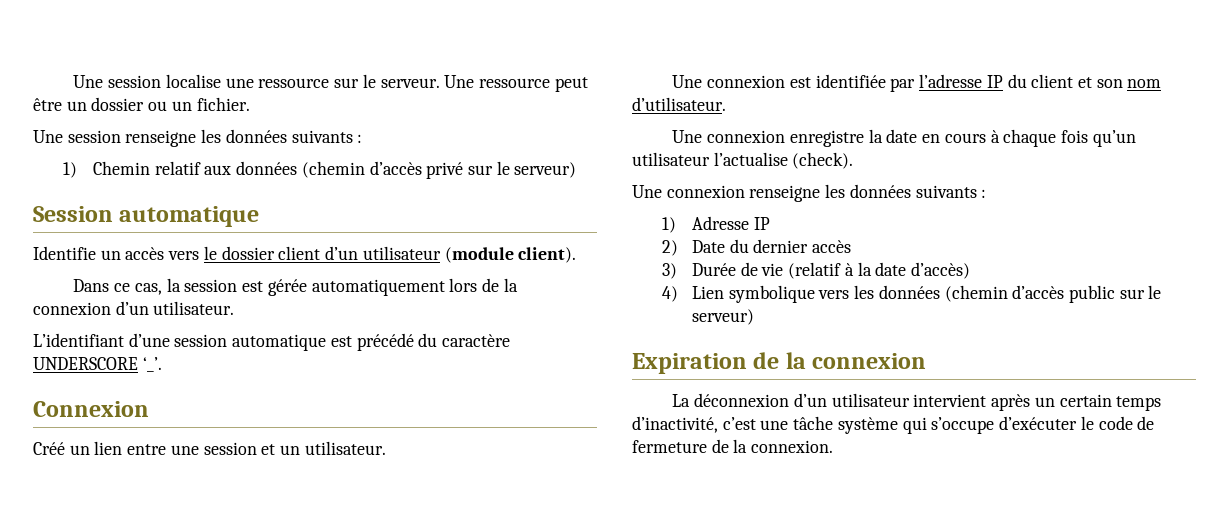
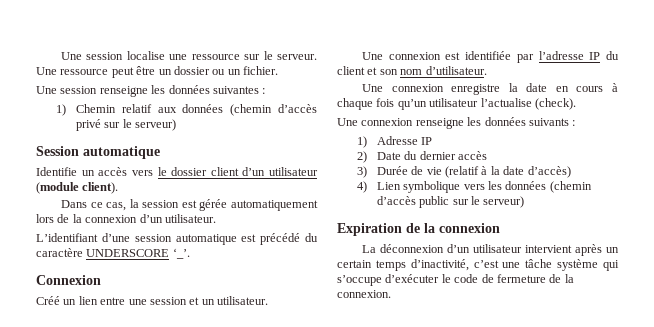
[291,130,353,143] suivants -> [212,86,259,94] suivantes

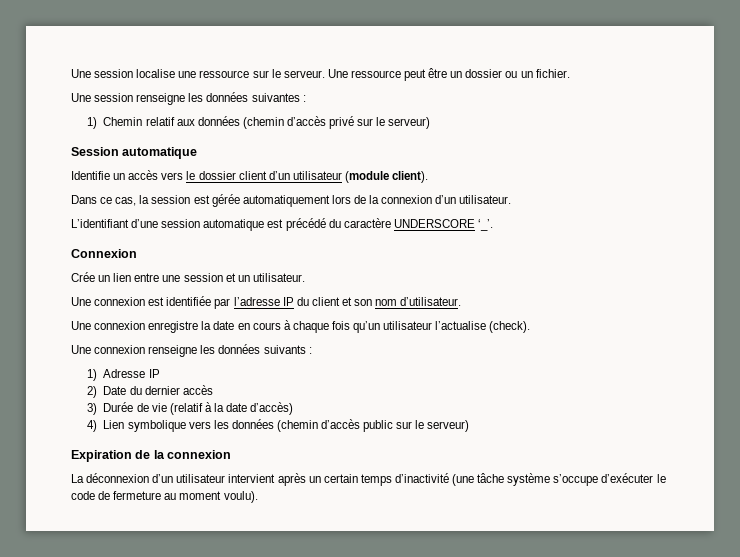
[36,296,60,305] Créé -> [71,272,95,282] Crée
[410,259,521,271] d’inactivité, c’est une -> [394,473,475,486] d’inactivité (une
[603,260,619,271] qui -> (551, 479) none
[549,274,574,283] [337,290,391,298] de la connexion. -> [164,491,258,503] au moment voulu).

